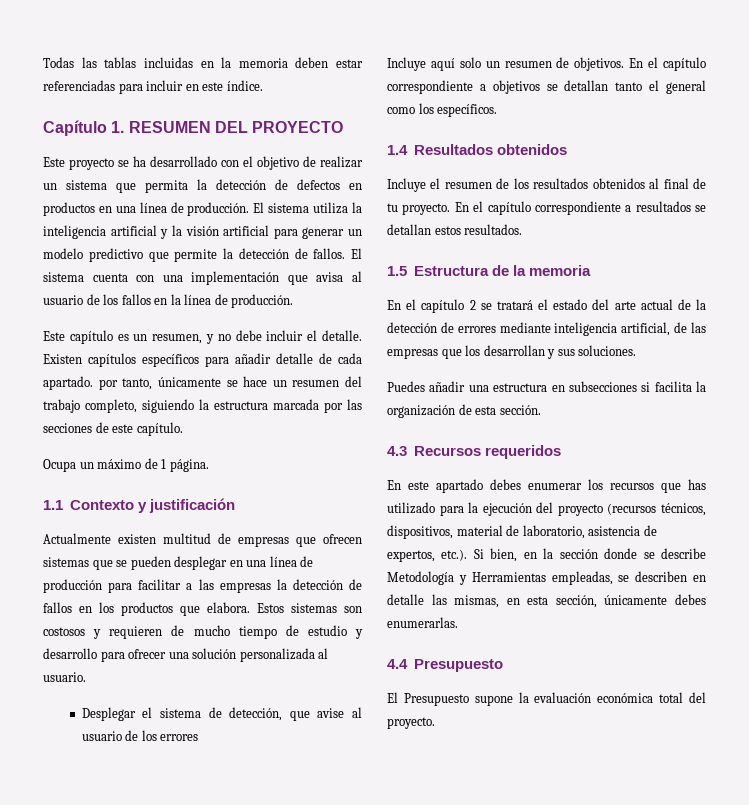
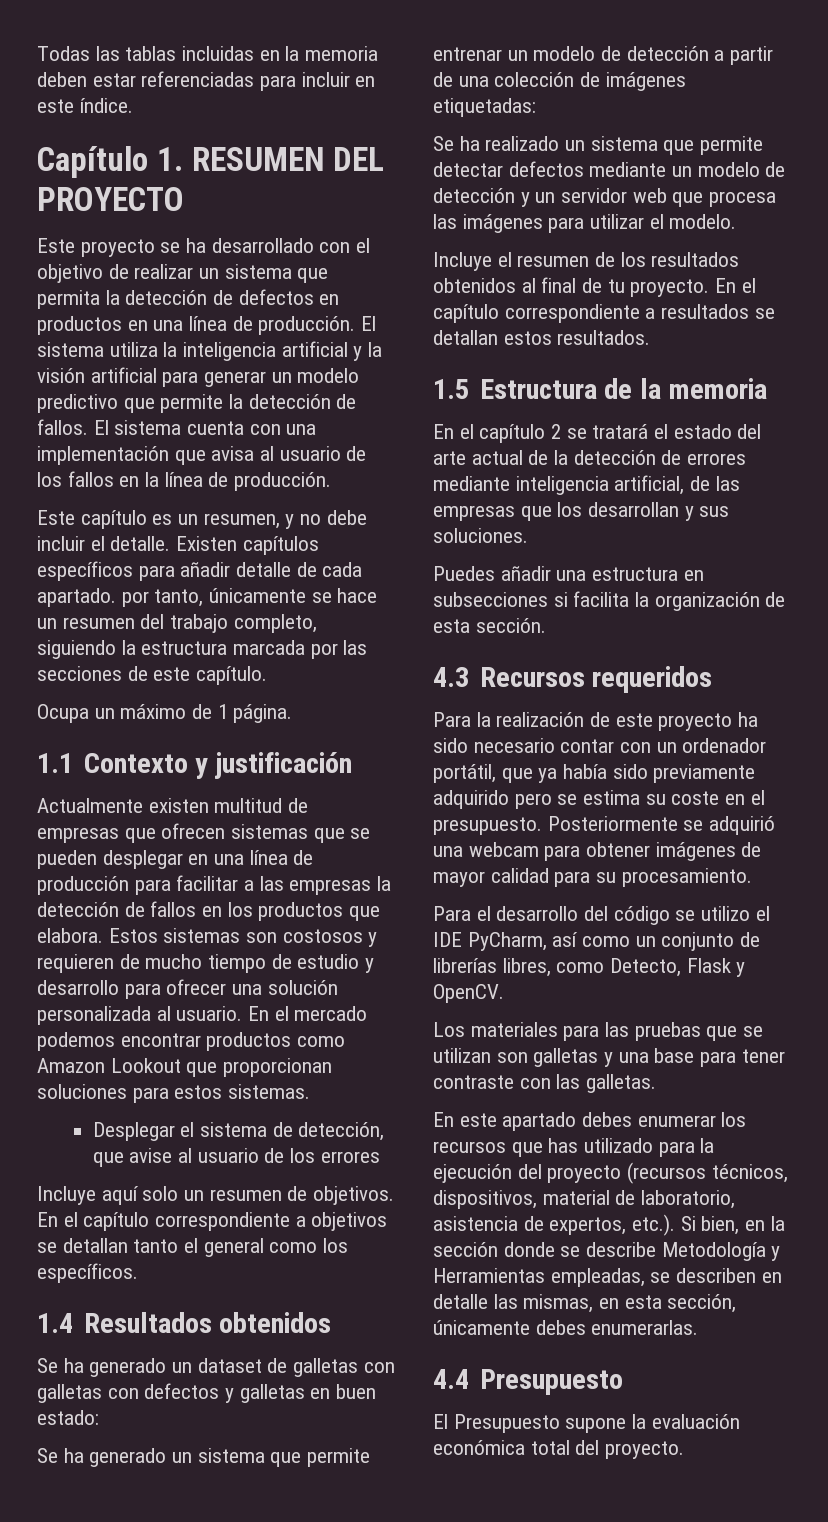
(86, 677) none -> [248,1006,368,1021] [37,1032,346,1051] [37,1058,333,1077] [37,1084,311,1103] En el mercado podemos encontrar productos como Amazon Lookout que proporcionan soluciones para estos sistemas.
(567, 149) none -> [37,1358,395,1377] [37,1383,377,1403] [37,1410,99,1425] [37,1448,371,1467] [433,46,774,65] [433,72,686,91] [433,98,536,117] [433,136,764,155] [433,161,786,177] [433,188,777,207] [433,214,737,233] // Se ha generado un dataset de galletas con galletas con defectos y galletas en buen estado: // Se ha generado un sistema que permite entrenar un modelo de detección a partir de una colección de imágenes etiquetadas: // Se ha realizado un sistema que permite detectar defectos mediante un modelo de detección y un servidor web que procesa las imágenes para utilizar el modelo.
(561, 452) none -> [433,712,759,731] [433,738,767,753] [433,764,756,783] [433,790,765,809] [433,816,776,835] [433,842,762,861] [433,868,752,887] [433,906,770,925] [433,932,761,951] [433,958,746,977] [433,984,504,1003] [433,1022,764,1041] [433,1048,785,1067] [433,1074,657,1093] // Para la realización de este proyecto ha sido necesario contar con un ordenador portátil, que ya había sido previamente adquirido pero se estima su coste en el presupuesto. Posteriormente se adquirió una webcam para obtener imágenes de mayor calidad para su procesamiento. // Para el desarrollo del código se utilizo el IDE PyCharm, así como un conjunto de librerías libres, como Detecto, Flask y OpenCV. // Los materiales para las pruebas que se utilizan son galletas y una base para tener contraste con las galletas.

